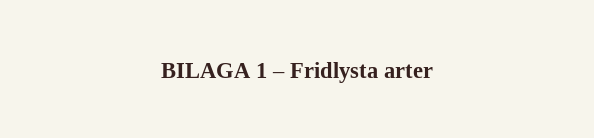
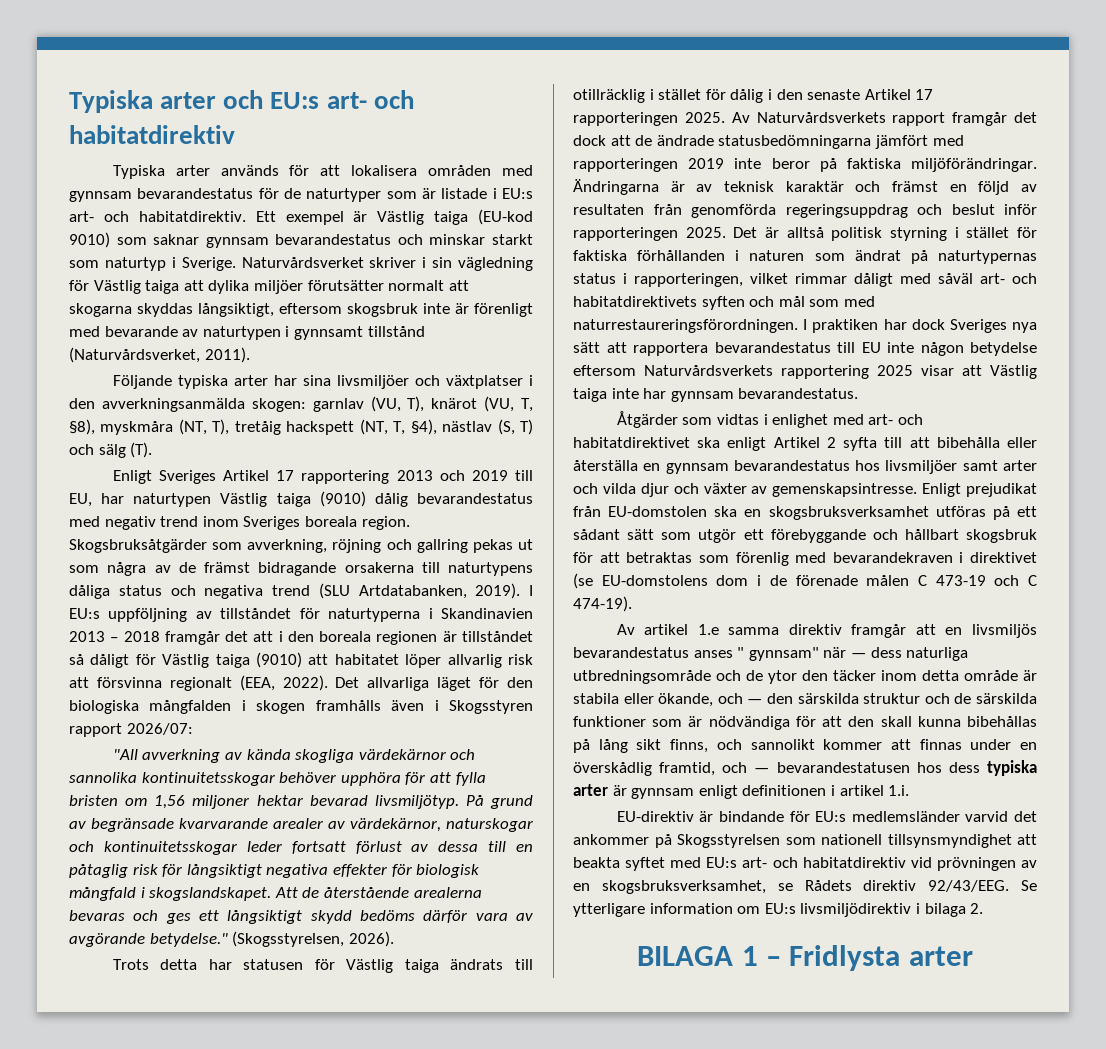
(160, 70) none -> [69,90,414,113] [69,125,235,144] [112,165,533,179] [69,188,533,202] [69,209,533,225] [69,232,533,248] [69,257,533,271] [69,280,469,294] [69,303,533,317] [69,326,425,340] [69,347,250,363] [112,375,533,389] [69,396,533,412] [69,419,533,435] [69,442,153,458] [112,470,533,484] [69,491,533,507] [69,516,410,530] [69,539,534,553] [69,562,533,576] [69,583,533,599] [69,608,533,622] [69,631,533,645] [69,652,533,668] [69,675,534,691] [69,700,533,714] [69,723,193,737] [112,749,476,763] [69,772,486,786] [69,795,533,809] [69,818,533,832] [69,841,533,855] [69,864,480,878] [69,887,482,901] [69,910,533,924] [69,931,394,947] [112,959,533,973] [573,89,934,103] [573,112,1037,126] [573,135,964,149] [573,158,1037,172] [573,179,1037,195] [573,204,1037,218] [573,227,1037,241] [573,250,1037,264] [573,273,1037,287] [573,296,875,310] [573,319,1037,333] [573,342,1037,356] [573,365,1037,379] [573,388,859,402] [616,411,923,428] [573,437,1037,451] [573,460,1037,474] [573,483,1037,497] [573,506,1037,520] [573,529,1037,543] [573,552,1037,566] [573,573,1037,589] [573,596,632,612] [616,624,1037,638] [573,647,969,661] [573,670,1037,684] [573,693,1037,707] [573,716,1037,730] [573,739,1037,753] [573,760,1037,776] [573,784,910,799] [616,811,1037,822] [573,834,1037,848] [573,857,1037,871] [573,880,1037,894] [573,903,984,917] Typiska arter och EU:s art- och habitatdirektiv // Typiska arter används för att lokalisera områden med gynnsam bevarandestatus för de naturtyper som är listade i EU:s art- och habitatdirektiv. Ett exempel är Västlig taiga (EU-kod 9010) som saknar gynnsam bevarandestatus och minskar starkt som naturtyp i Sverige. Naturvårdsverket skriver i sin vägledning för Västlig taiga att dylika miljöer förutsätter normalt att skogarna skyddas långsiktigt, eftersom skogsbruk inte är förenligt med bevarande av naturtypen i gynnsamt tillstånd (Naturvårdsverket, 2011). // Följande typiska arter har sina livsmiljöer och växtplatser i den avverkningsanmälda skogen: garnlav (VU, T), knärot (VU, T, §8), myskmåra (NT, T), tretåig hackspett (NT, T, §4), nästlav (S, T) och sälg (T). // Enligt Sveriges Artikel 17 rapportering 2013 och 2019 till EU, har naturtypen Västlig taiga (9010) dålig bevarandestatus med negativ trend inom Sveriges boreala region. Skogsbruksåtgärder som avverkning, röjning och gallring pekas ut som några av de främst bidragande orsakerna till naturtypens dåliga status och negativa trend (SLU Artdatabanken, 2019). I EU:s uppföljning av tillståndet för naturtyperna i Skandinavien 2013 – 2018 framgår det att i den boreala regionen är tillståndet så dåligt för Västlig taiga (9010) att habitatet löper allvarlig risk att försvinna regionalt (EEA, 2022). Det allvarliga läget för den biologiska mångfalden i skogen framhålls även i Skogsstyren rapport 2026/07: // "All avverkning av kända skogliga värdekärnor och sannolika kontinuitetsskogar behöver upphöra för att fylla bristen om 1,56 miljoner hektar bevarad livsmiljötyp. På grund av begränsade kvarvarande arealer av värdekärnor, naturskogar och kontinuitetsskogar leder fortsatt förlust av dessa till en påtaglig risk för långsiktigt negativa effekter för biologisk mångfald i skogslandskapet. Att de återstående arealerna bevaras och ges ett långsiktigt skydd bedöms därför vara av avgörande betydelse." (Skogsstyrelsen, 2026). // Trots detta har statusen för Västlig taiga ändrats till otillräcklig i stället för dålig i den senaste Artikel 17 rapporteringen 2025. Av Naturvårdsverkets rapport framgår det dock att de ändrade statusbedömningarna jämfört med rapporteringen 2019 inte beror på faktiska miljöförändringar. Ändringarna är av teknisk karaktär och främst en följd av resultaten från genomförda regeringsuppdrag och beslut inför rapporteringen 2025. Det är alltså politisk styrning i stället för faktiska förhållanden i naturen som ändrat på naturtypernas status i rapporteringen, vilket rimmar dåligt med såväl art- och habitatdirektivets syften och mål som med naturrestaureringsförordningen. I praktiken har dock Sveriges nya sätt att rapportera bevarandestatus till EU inte någon betydelse eftersom Naturvårdsverkets rapportering 2025 visar att Västlig taiga inte har gynnsam bevarandestatus. // Åtgärder som vidtas i enlighet med art- och habitatdirektivet ska enligt Artikel 2 syfta till att bibehålla eller återställa en gynnsam bevarandestatus hos livsmiljöer samt arter och vilda djur och växter av gemenskapsintresse. Enligt prejudikat från EU-domstolen ska en skogsbruksverksamhet utföras på ett sådant sätt som utgör ett förebyggande och hållbart skogsbruk för att betraktas som förenlig med bevarandekraven i direktivet (se EU-domstolens dom i de förenade målen C 473-19 och C 474-19). // Av artikel 1.e samma direktiv framgår att en livsmiljös bevarandestatus anses " gynnsam" när — dess naturliga utbredningsområde och de ytor den täcker inom detta område är stabila eller ökande, och — den särskilda struktur och de särskilda funktioner som är nödvändiga för att den skall kunna bibehållas på lång sikt finns, och sannolikt kommer att finnas under en överskådlig framtid, och — bevarandestatusen hos dess typiska arter är gynnsam enligt definitionen i artikel 1.i. // EU-direktiv är bindande för EU:s medlemsländer varvid det ankommer på Skogsstyrelsen som nationell tillsynsmyndighet att beakta syftet med EU:s art- och habitatdirektiv vid prövningen av en skogsbruksverksamhet, se Rådets direktiv 92/43/EEG. Se ytterligare information om EU:s livsmiljödirektiv i bilaga 2. //

